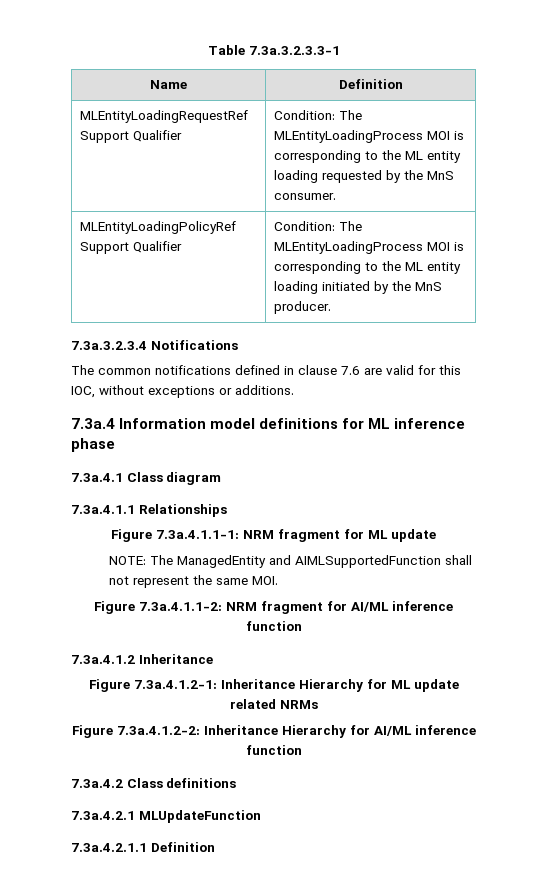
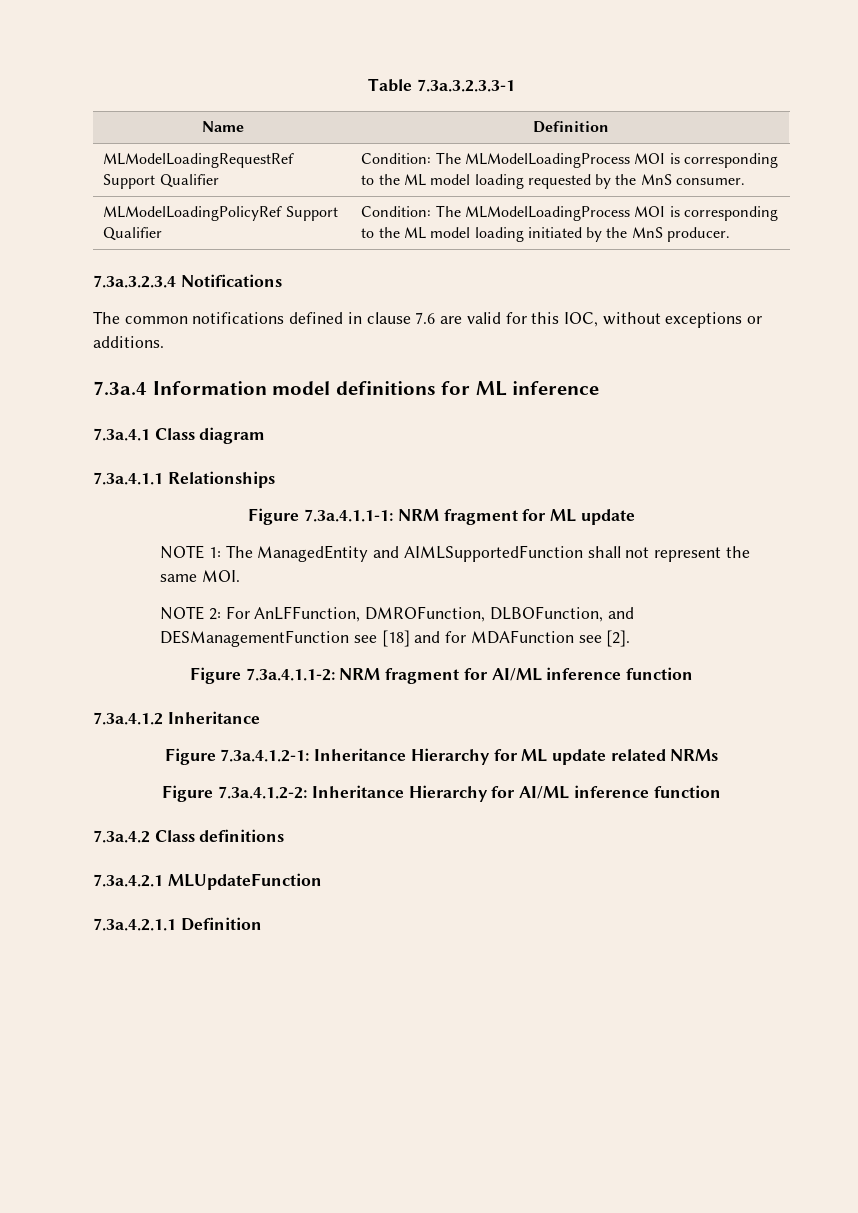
[80,110,249,123] [80,130,183,143] [274,110,363,120] [274,130,465,143] [274,150,462,163] MLEntityLoadingRequestRef Support Qualifier | Condition: The MLEntityLoadingProcess MOI is corresponding to the ML entity -> [103,153,295,168] [103,174,219,189] [361,152,778,168] [361,174,471,186] MLModelLoadingRequestRef Support Qualifier | Condition: The MLModelLoadingProcess MOI is corresponding to the ML model
[80,221,237,234] [80,241,183,254] [274,221,363,231] [274,241,465,254] [274,261,462,274] MLEntityLoadingPolicyRef Support Qualifier | Condition: The MLEntityLoadingProcess MOI is corresponding to the ML entity -> [103,206,338,221] [103,227,163,241] [361,205,778,221] [361,227,471,239] MLModelLoadingPolicyRef Support Qualifier | Condition: The MLModelLoadingProcess MOI is corresponding to the ML model
[71,438,115,452] phase -> (600, 388) none
[108,556,146,565] NOTE: -> [160,545,221,559] NOTE 1:
(278, 580) none -> [160,606,634,622] [160,630,631,647] // NOTE 2: For AnLFFunction, DMROFunction, DLBOFunction, and DESManagementFunction see [18] and for MDAFunction see [2].

